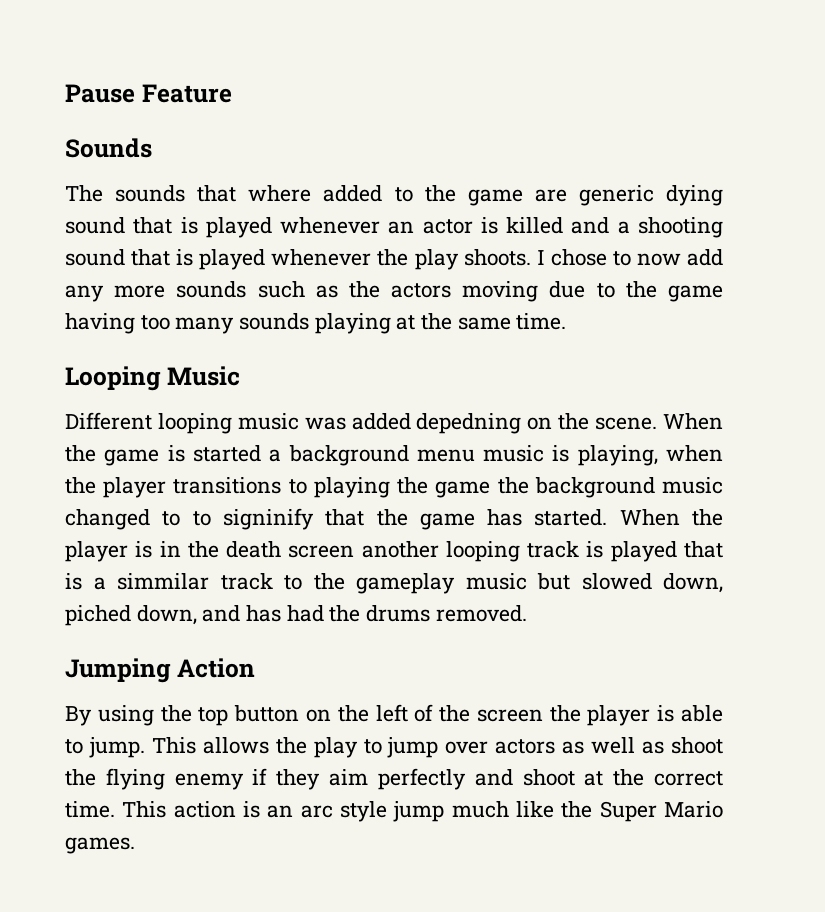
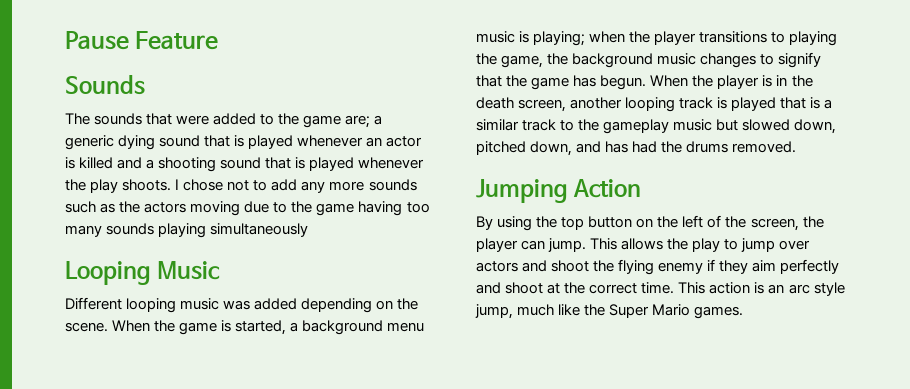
[248,185,312,202] where -> [176,115,210,125] were
[534,189,567,202] are -> [345,115,383,128] are; a
[612,251,681,266] to now -> [227,180,268,191] not to
[396,313,567,330] at the same time. -> [210,223,309,237] simultaneously
[416,413,522,434] depedning -> [301,298,373,313] depending
[192,445,261,462] started -> [235,320,287,335] started,
[577,445,658,466] playing, -> [533,31,586,46] playing;
[435,481,491,498] game -> [501,55,544,68] game,
[65,508,314,530] changed to to signinify -> [700,52,822,68] changes to signify
[534,509,608,526] started. -> [600,75,647,90] begun.
[288,545,355,558] screen -> [518,99,567,112] screen,
[117,573,209,590] simmilar -> [476,119,519,131] similar
[65,605,131,626] piched -> [476,141,526,155] pitched
[476,705,724,726] [65,739,83,754] screen the player is able to -> [750,216,824,231] [476,238,546,252] screen, the player can
[562,737,665,754] as well as -> [522,260,548,272] and
[393,801,445,822] jump -> [475,304,513,319] jump,

